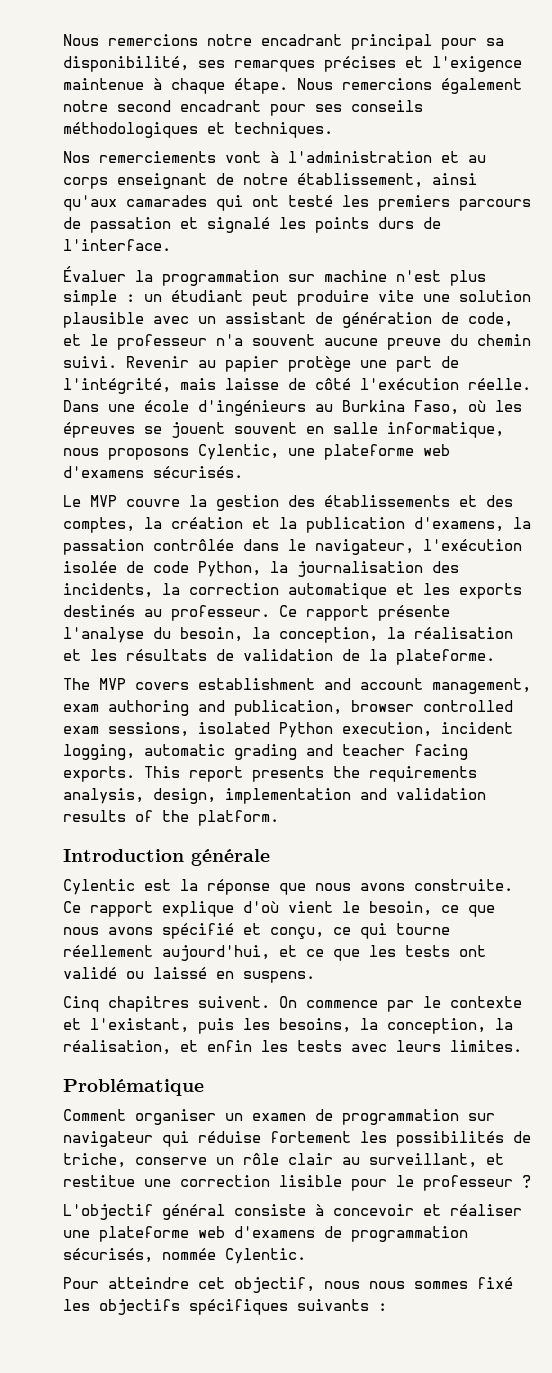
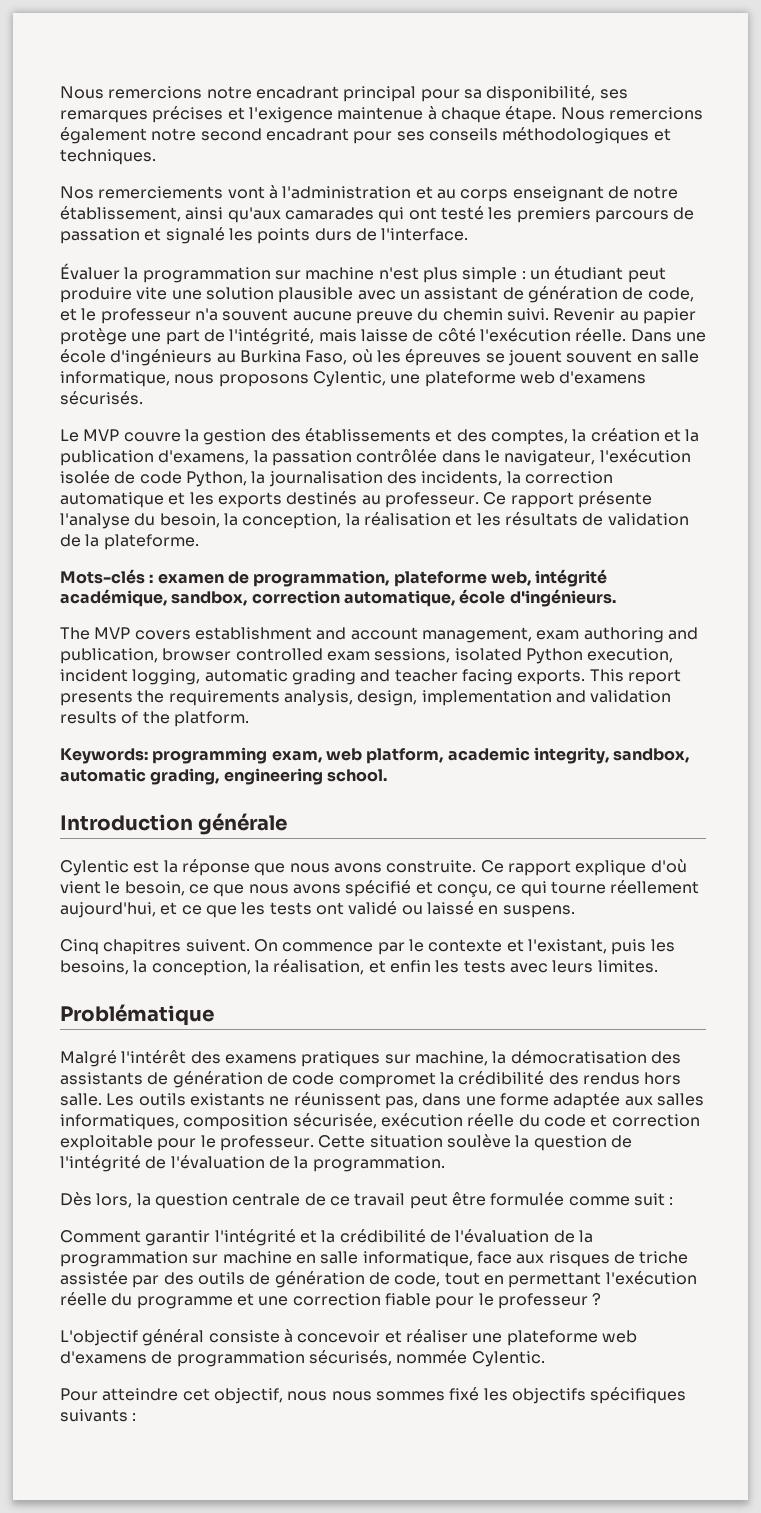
(495, 657) none -> [60,569,608,587] [60,589,616,607] // Mots-clés : examen de programmation, plateforme web, intégrité académique, sandbox, correction automatique, école d'ingénieurs.
(279, 818) none -> [60,747,690,764] [60,768,387,785] // Keywords: programming exam, web platform, academic integrity, sandbox, automatic grading, engineering school.
[63,1109,495,1125] [63,1131,531,1147] [63,1153,504,1168] [63,1175,135,1187] Comment organiser un examen de programmation sur navigateur qui réduise fortement les possibilités de triche, conserve un rôle clair au surveillant, et restitue -> [60,1050,681,1067] [60,1071,682,1088] [60,1092,704,1109] [60,1113,700,1130] [60,1134,632,1151] [60,1155,445,1172] [60,1192,674,1209] [60,1229,593,1246] [60,1251,689,1267] [60,1271,697,1288] [60,1292,254,1309] Malgré l'intérêt des examens pratiques sur machine, la démocratisation des assistants de génération de code compromet la crédibilité des rendus hors salle. Les outils existants ne réunissent pas, dans une forme adaptée aux salles informatiques, composition sécurisée, exécution réelle du code et correction exploitable pour le professeur. Cette situation soulève la question de l'intégrité de l'évaluation de la programmation. // Dès lors, la question centrale de ce travail peut être formulée comme suit : // Comment garantir l'intégrité et la crédibilité de l'évaluation de la programmation sur machine en salle informatique, face aux risques de triche assistée par des outils de génération de code, tout en permettant l'exécution réelle du programme et
[279,1175,342,1187] lisible -> [384,1293,431,1306] fiable

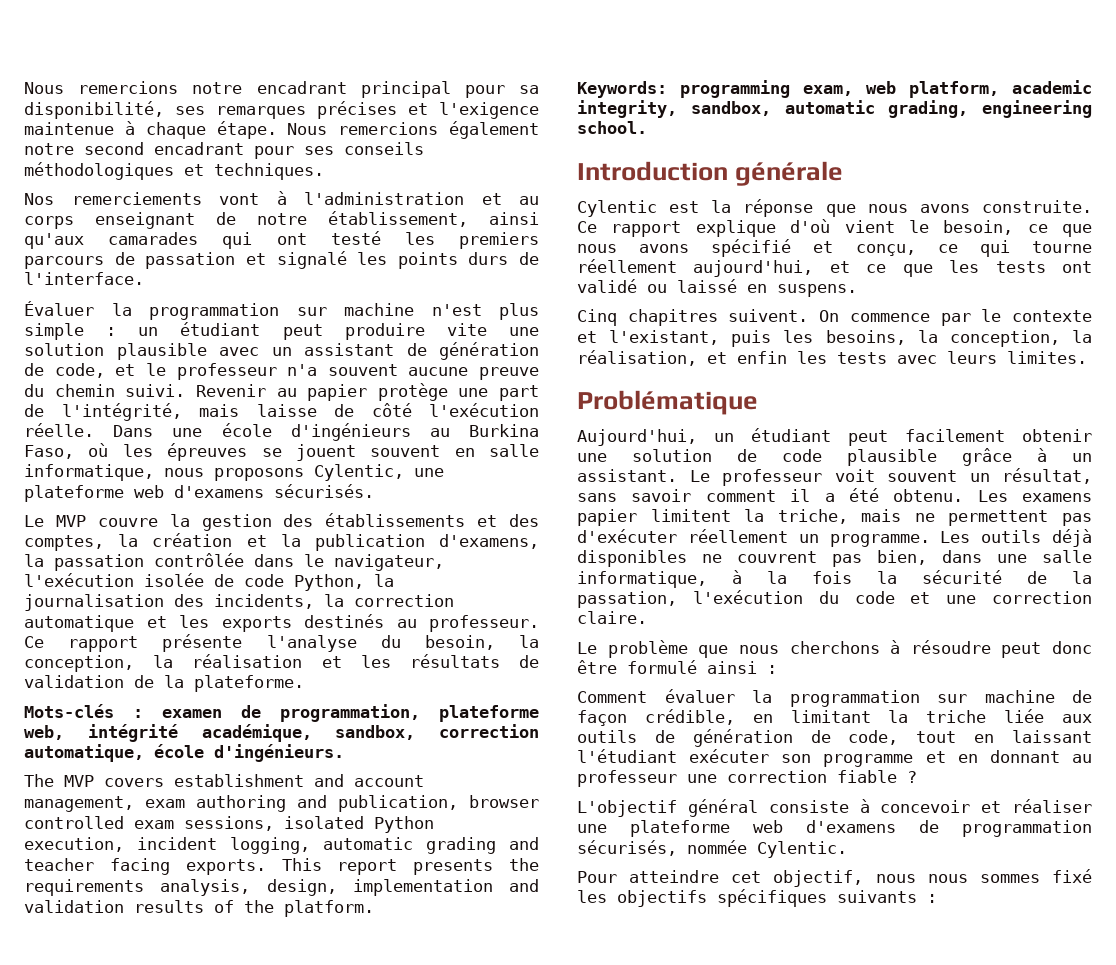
[60,1050,681,1067] [60,1071,682,1088] [60,1092,704,1109] [60,1113,700,1130] [60,1134,632,1151] [60,1155,445,1172] [60,1192,674,1209] [60,1229,593,1246] [60,1251,689,1267] [60,1271,194,1288] Malgré l'intérêt des examens pratiques sur machine, la démocratisation des assistants de génération de code compromet la crédibilité des rendus hors salle. Les outils existants ne réunissent pas, dans une forme adaptée aux salles informatiques, composition sécurisée, exécution réelle du code et correction exploitable pour le professeur. Cette situation soulève la question de l'intégrité de l'évaluation de la programmation. // Dès lors, la question centrale de ce travail peut être formulée comme suit : // Comment garantir l'intégrité et la crédibilité de l'évaluation de la programmation sur machine en salle informatique, face aux risques de triche assistée par des -> [577,428,1092,446] [577,448,1092,466] [577,468,1092,486] [577,488,1092,502] [577,509,1092,526] [577,529,1092,547] [577,550,1092,567] [577,570,1092,588] [577,590,1092,608] [577,611,647,624] [577,640,1092,658] [577,660,777,674] [577,689,1092,707] [577,709,1092,726] Aujourd'hui, un étudiant peut facilement obtenir une solution de code plausible grâce à un assistant. Le professeur voit souvent un résultat, sans savoir comment il a été obtenu. Les examens papier limitent la triche, mais ne permettent pas d'exécuter réellement un programme. Les outils déjà disponibles ne couvrent pas bien, dans une salle informatique, à la fois la sécurité de la passation, l'exécution du code et une correction claire. // Le problème que nous cherchons à résoudre peut donc être formulé ainsi : // Comment évaluer la programmation sur machine de façon crédible, en limitant la triche liée aux
[508,1271,697,1288] [60,1292,588,1309] permettant l'exécution réelle du programme et une correction fiable pour le professeur -> [1012,730,1092,743] [577,749,1092,767] [577,770,897,787] laissant l'étudiant exécuter son programme et en donnant au professeur une correction fiable

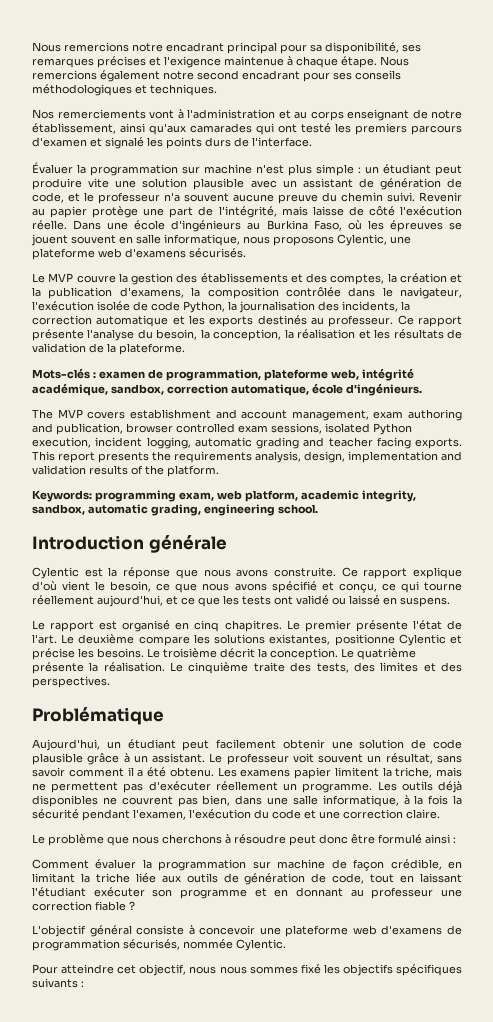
[114,252,236,269] de passation -> [32,137,87,147] d'examen
[54,554,144,571] passation -> [207,287,279,299] composition
[577,309,1092,326] [577,330,1092,347] [577,350,1087,366] Cinq chapitres suivent. On commence par le contexte et l'existant, puis les besoins, la conception, la réalisation, et enfin les tests avec leurs limites. -> [32,620,462,632] [32,634,463,646] [32,648,416,660] [32,662,463,674] [32,676,110,688] Le rapport est organisé en cinq chapitres. Le premier présente l'état de l'art. Le deuxième compare les solutions existantes, positionne Cylentic et précise les besoins. Le troisième décrit la conception. Le quatrième présente la réalisation. Le cinquième traite des tests, des limites et des perspectives.
[1027,571,1092,584] [577,591,677,608] de la passation, -> [82,809,186,821] pendant l'examen,
[981,799,1092,813] et réaliser -> (256, 930) none

